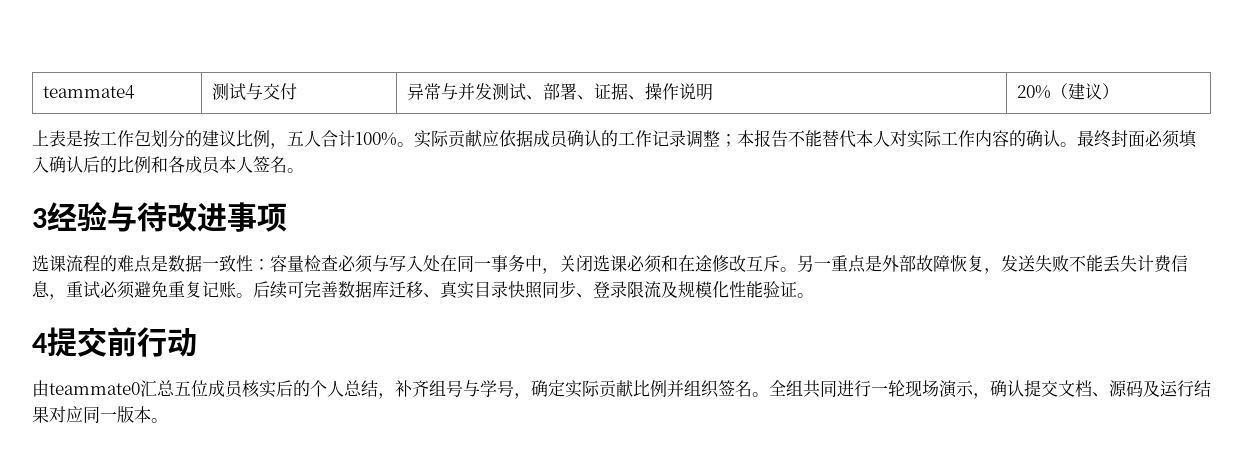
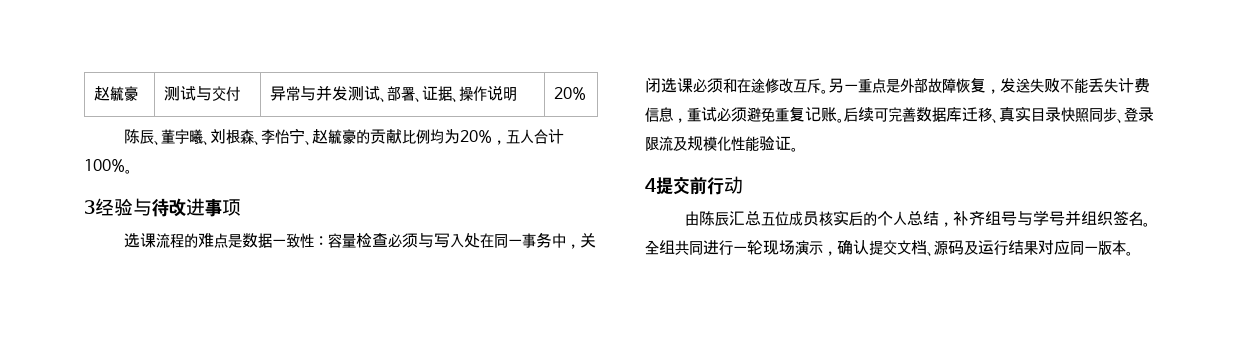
[43,85,136,99] teammate4 -> [93,86,138,101] 赵毓豪
[1051,83,1120,100] [32,130,1198,149] [32,156,287,174] （建议） // 上表是按工作包划分的建议比例，五人合计100%。实际贡献应依据成员确认的工作记录调整；本报告不能替代本人对实际工作内容的确认。最终封面必须填入确认后的比例和各成员本人签名 -> [123,128,564,145] [84,159,125,172] // 陈辰、董宇曦、刘根森、李怡宁、赵毓豪的贡献比例均为20%，五人合计100%
[49,382,140,395] teammate0 -> [698,211,729,226] 陈辰
[514,380,667,399] ，确定实际贡献比例 -> (1065, 218) none

